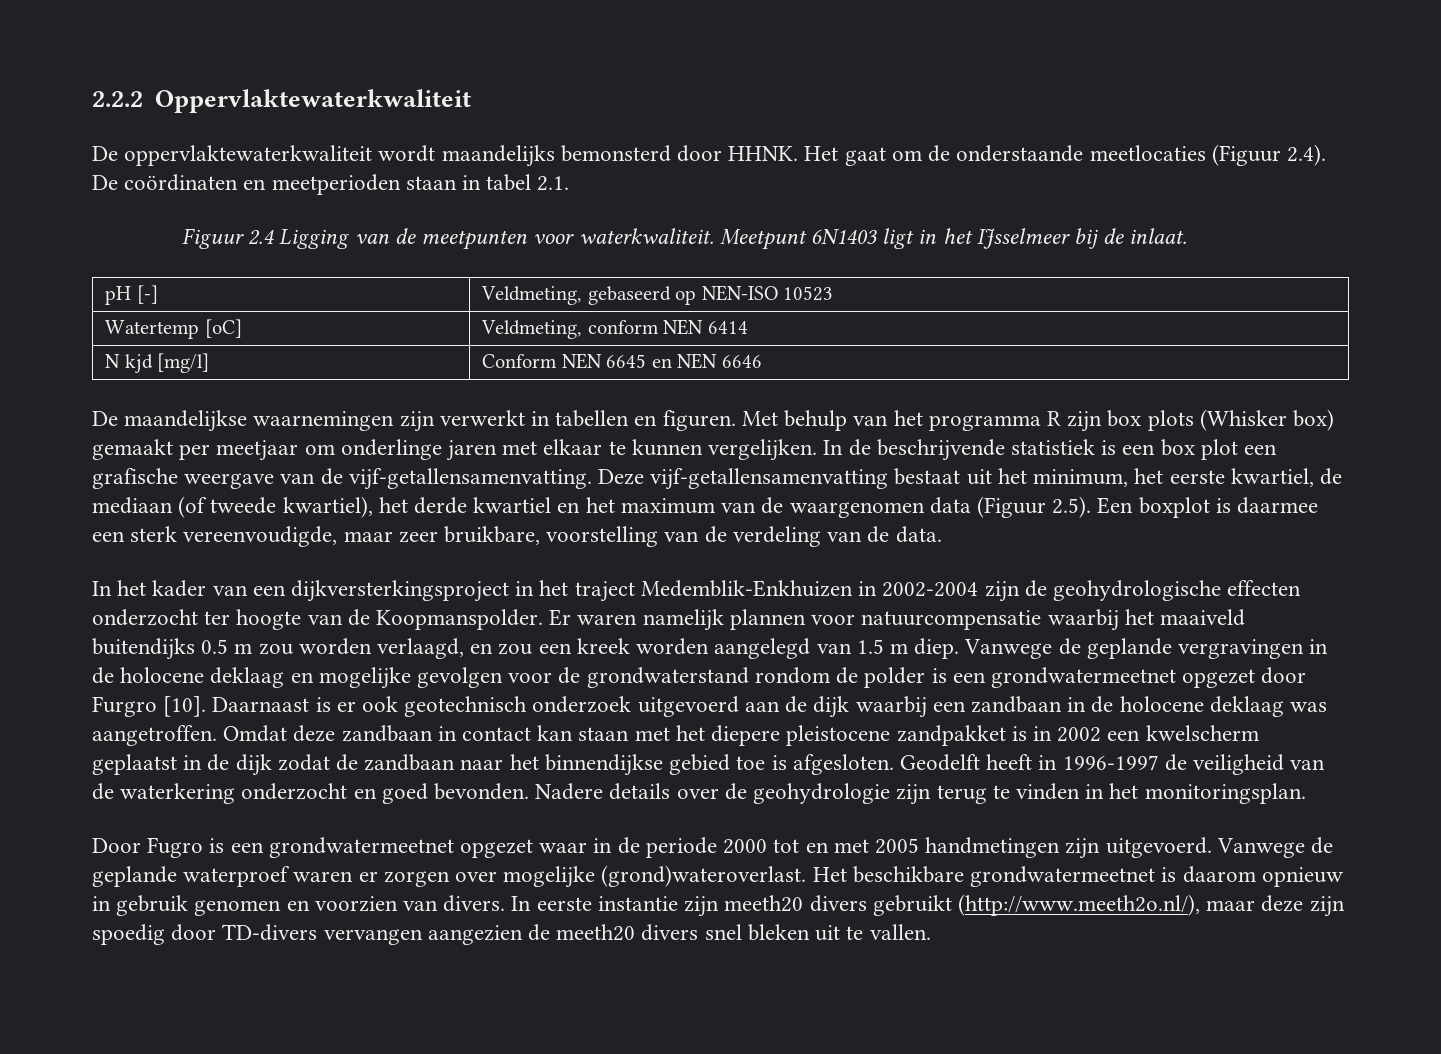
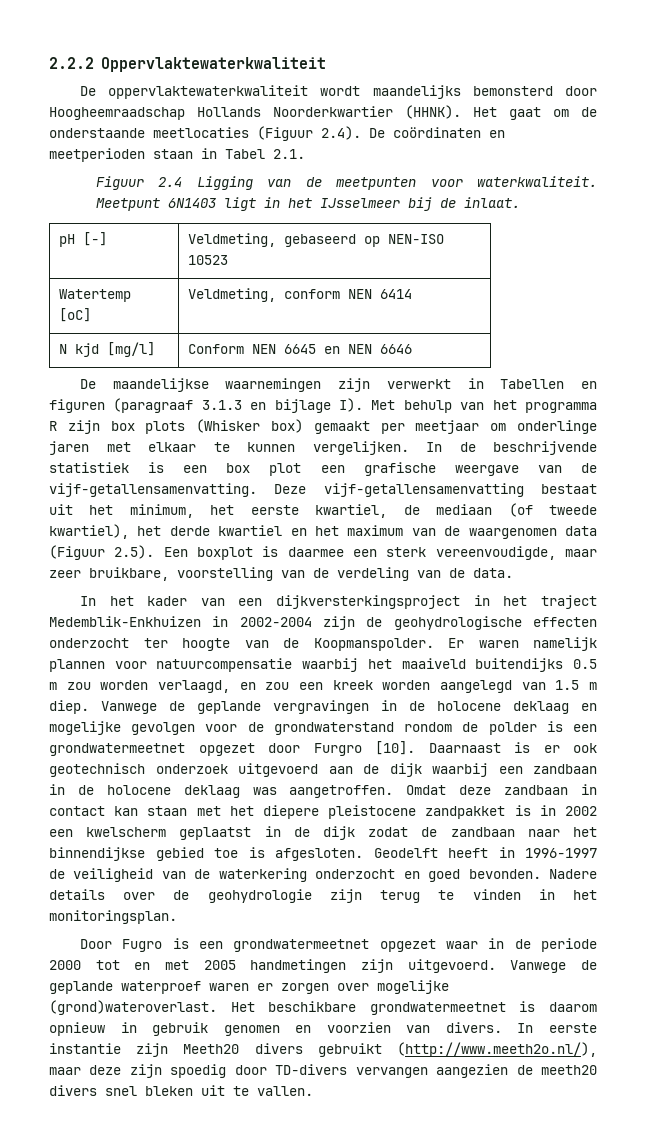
[728,146,799,161] HHNK. -> [49,105,461,120] Hoogheemraadschap Hollands Noorderkwartier (HHNK).
[486,174,532,191] tabel -> [225,149,265,159] Tabel
[555,410,736,431] tabellen en figuren. -> [500,379,597,389] [49,398,363,413] Tabellen en figuren (paragraaf 3.1.3 en bijlage I).
[724,895,804,912] meeth20 -> [183,1044,240,1054] Meeth20

